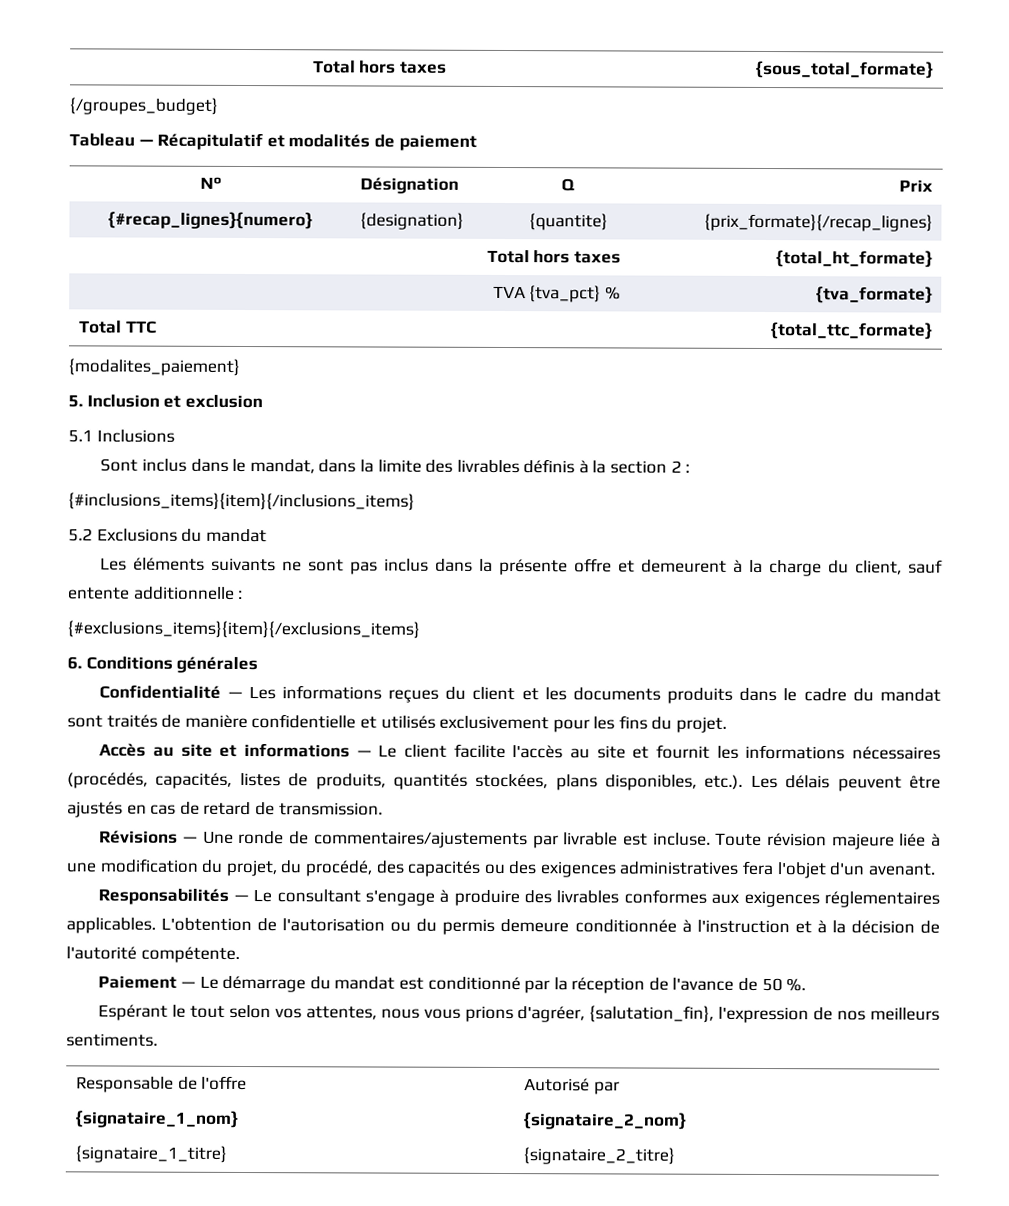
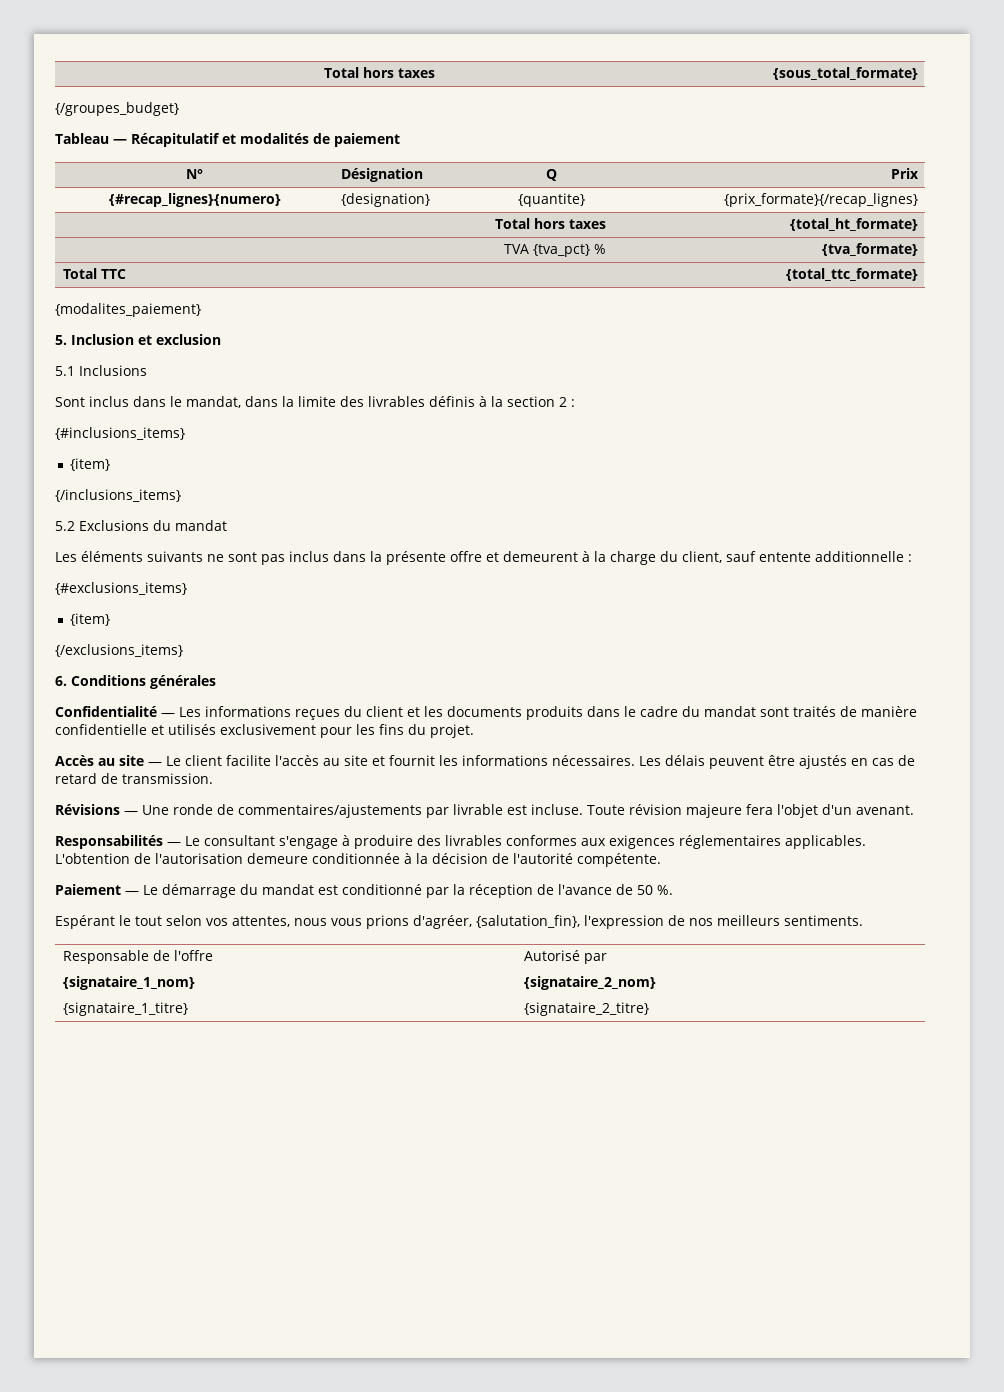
[68,492,415,511] {#inclusions_items}{item}{/inclusions_items} -> [55,427,185,440] [70,458,111,471] [55,489,181,502] {#inclusions_items} // {item} // {/inclusions_items}
[67,620,420,639] {#exclusions_items}{item}{/exclusions_items} -> [55,582,187,595] [70,613,111,626] [55,644,183,657] {#exclusions_items} // {item} // {/exclusions_items}
[219,743,351,758] et informations -> (144, 760) none
[851,746,941,760] [67,772,744,791] nécessaires (procédés, capacités, listes de produits, quantités stockées, plans disponibles, etc.). -> [552,755,635,766] nécessaires.
[899,833,942,847] [66,858,740,878] liée à une modification du projet, du procédé, des capacités ou des exigences administratives -> (742, 811) none
[390,918,812,935] ou du permis demeure conditionnée à l'instruction et -> [246,853,400,864] demeure conditionnée

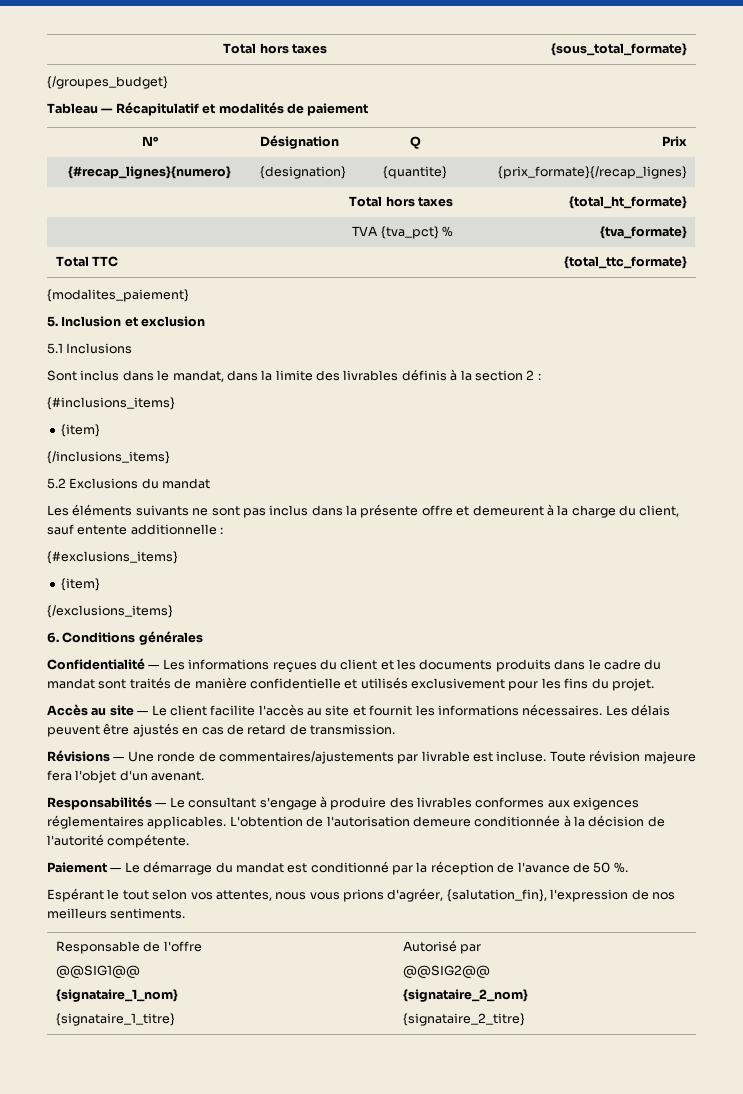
(213, 955) none -> [56,965,141,979] // @@SIG1@@
(607, 958) none -> [403,965,491,979] // @@SIG2@@

